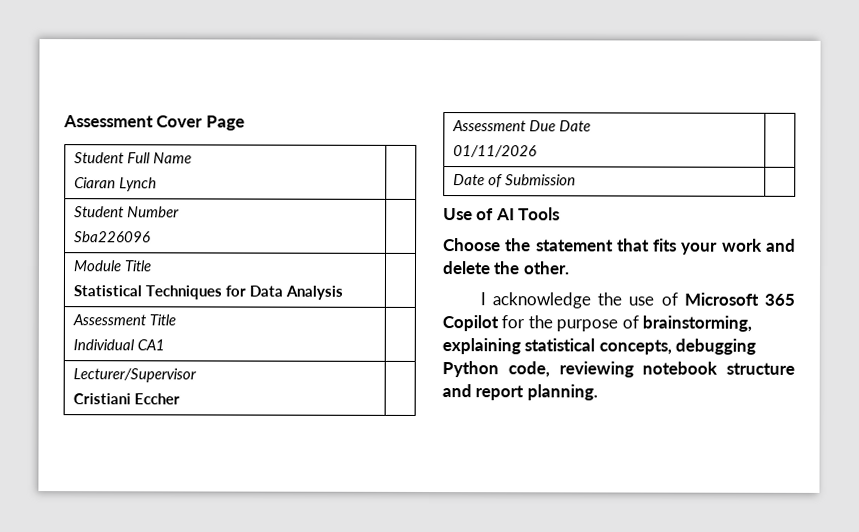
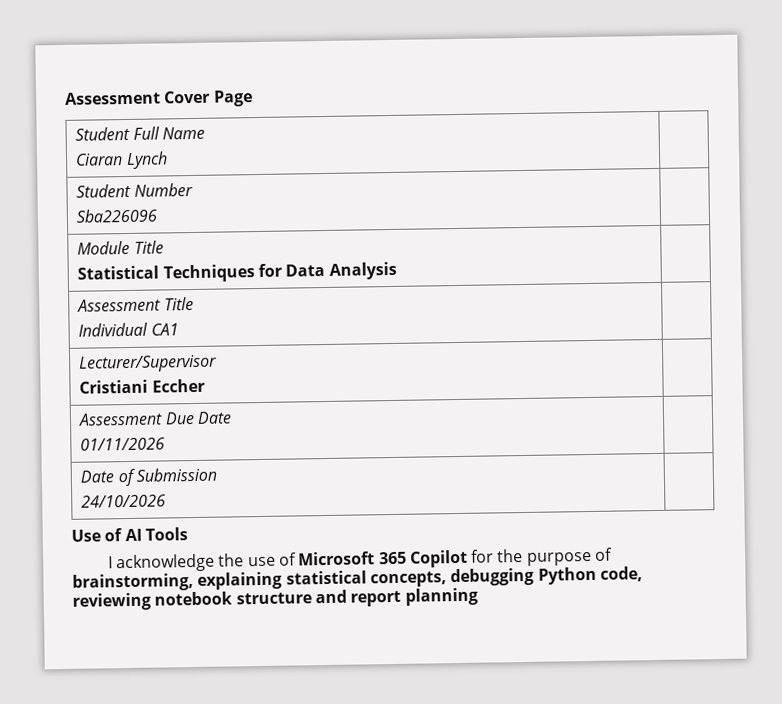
(576, 180) none -> [81,494,167,508] // 24/10/2026
[443,238,796,255] [442,261,570,275] // Choose the statement that fits your work and delete the other. -> (188, 534) none
[526,384,598,401] planning. -> [404,587,478,606] planning

